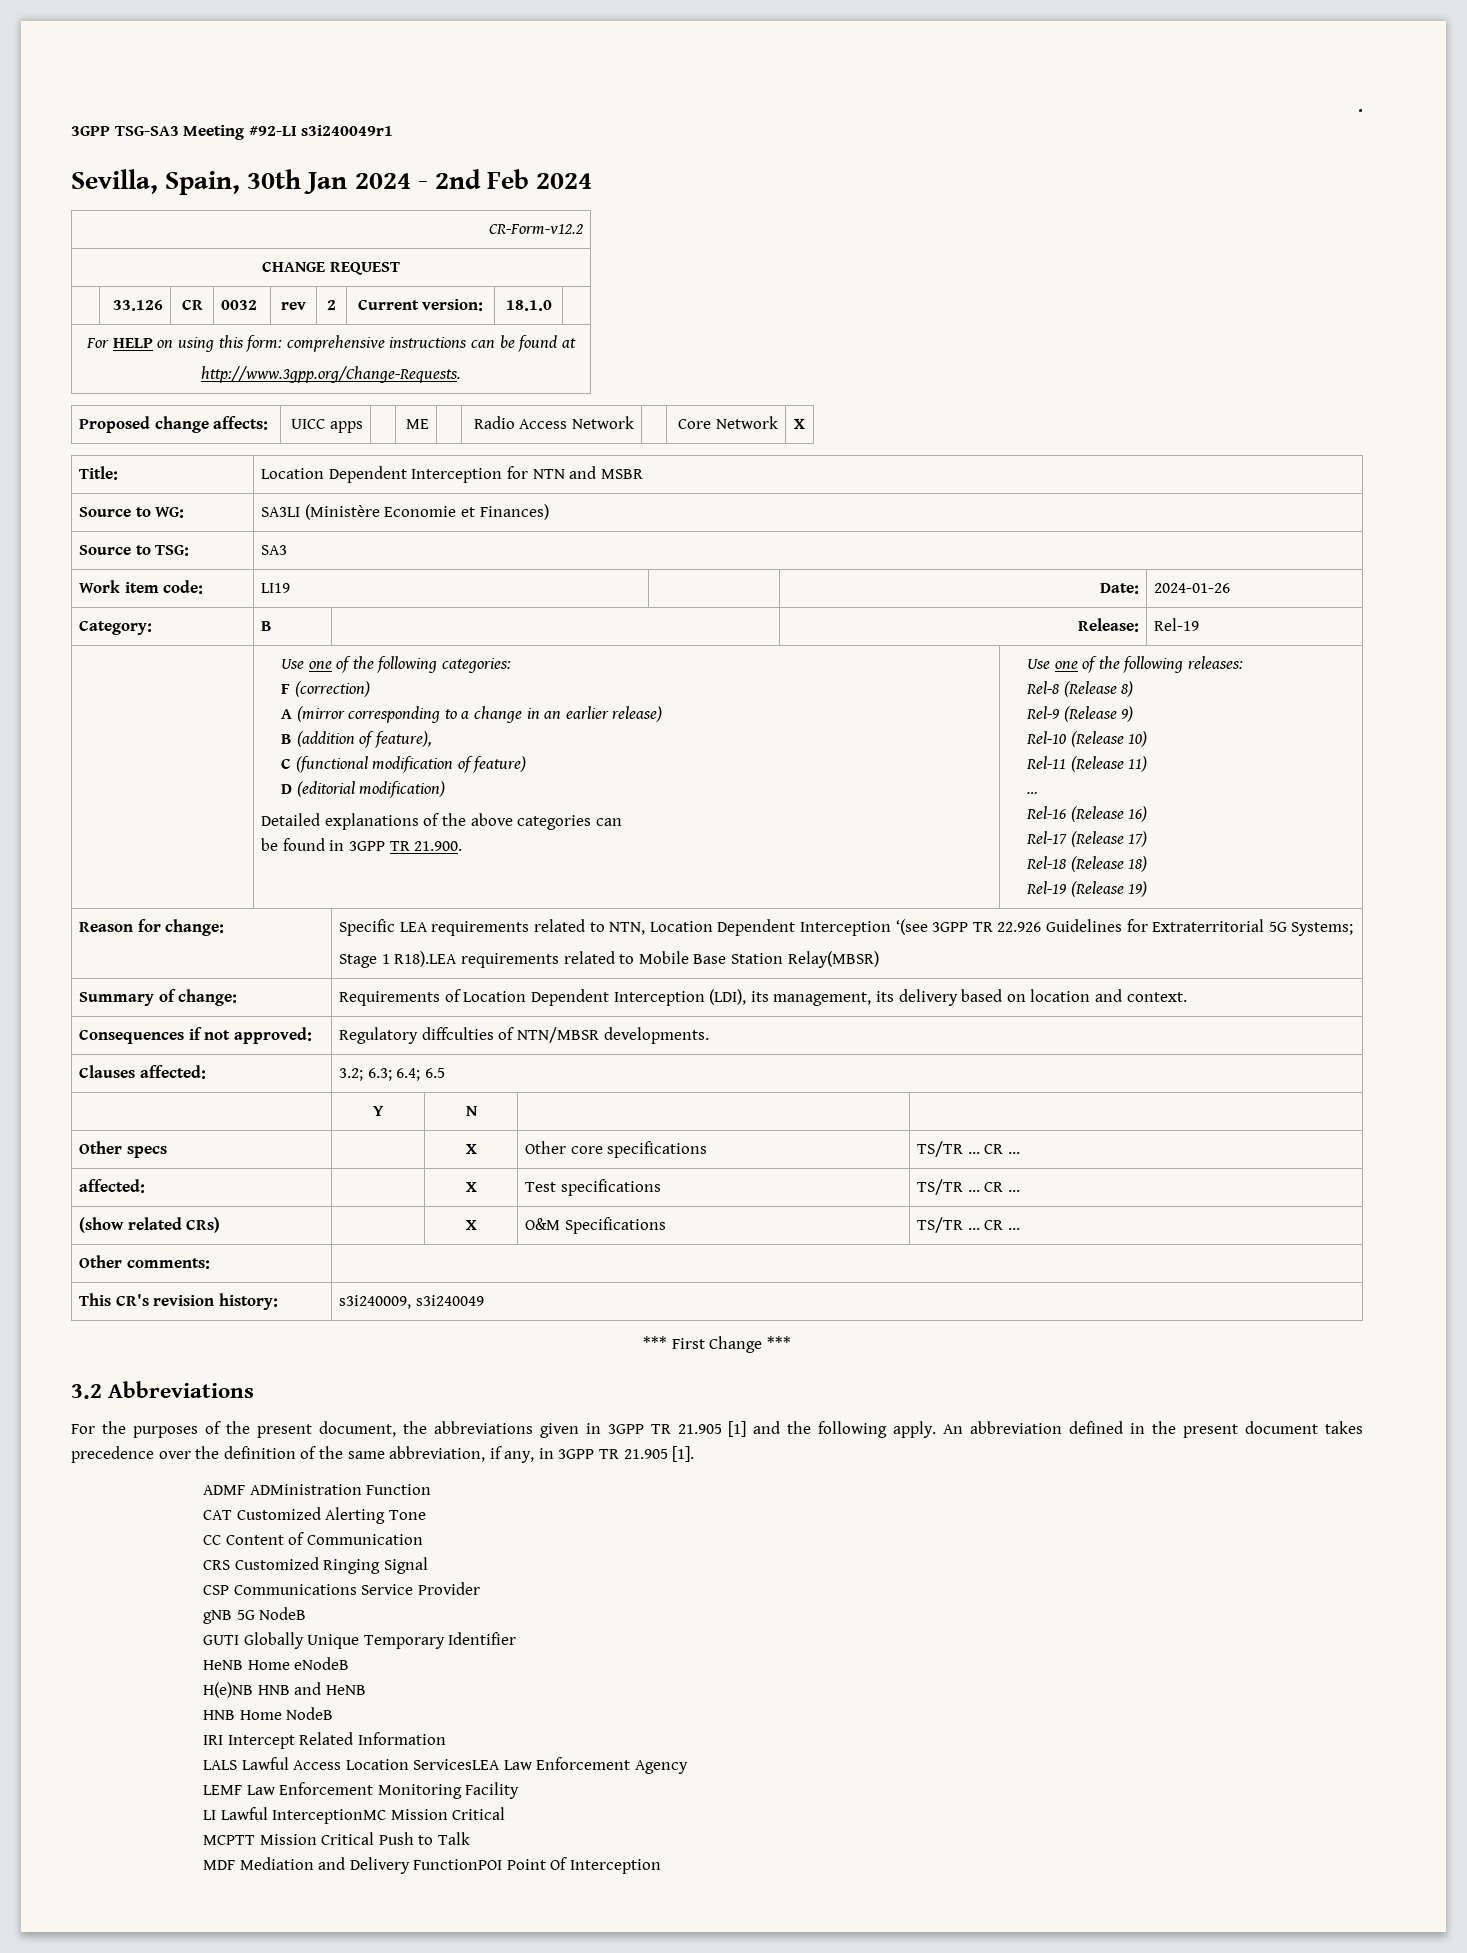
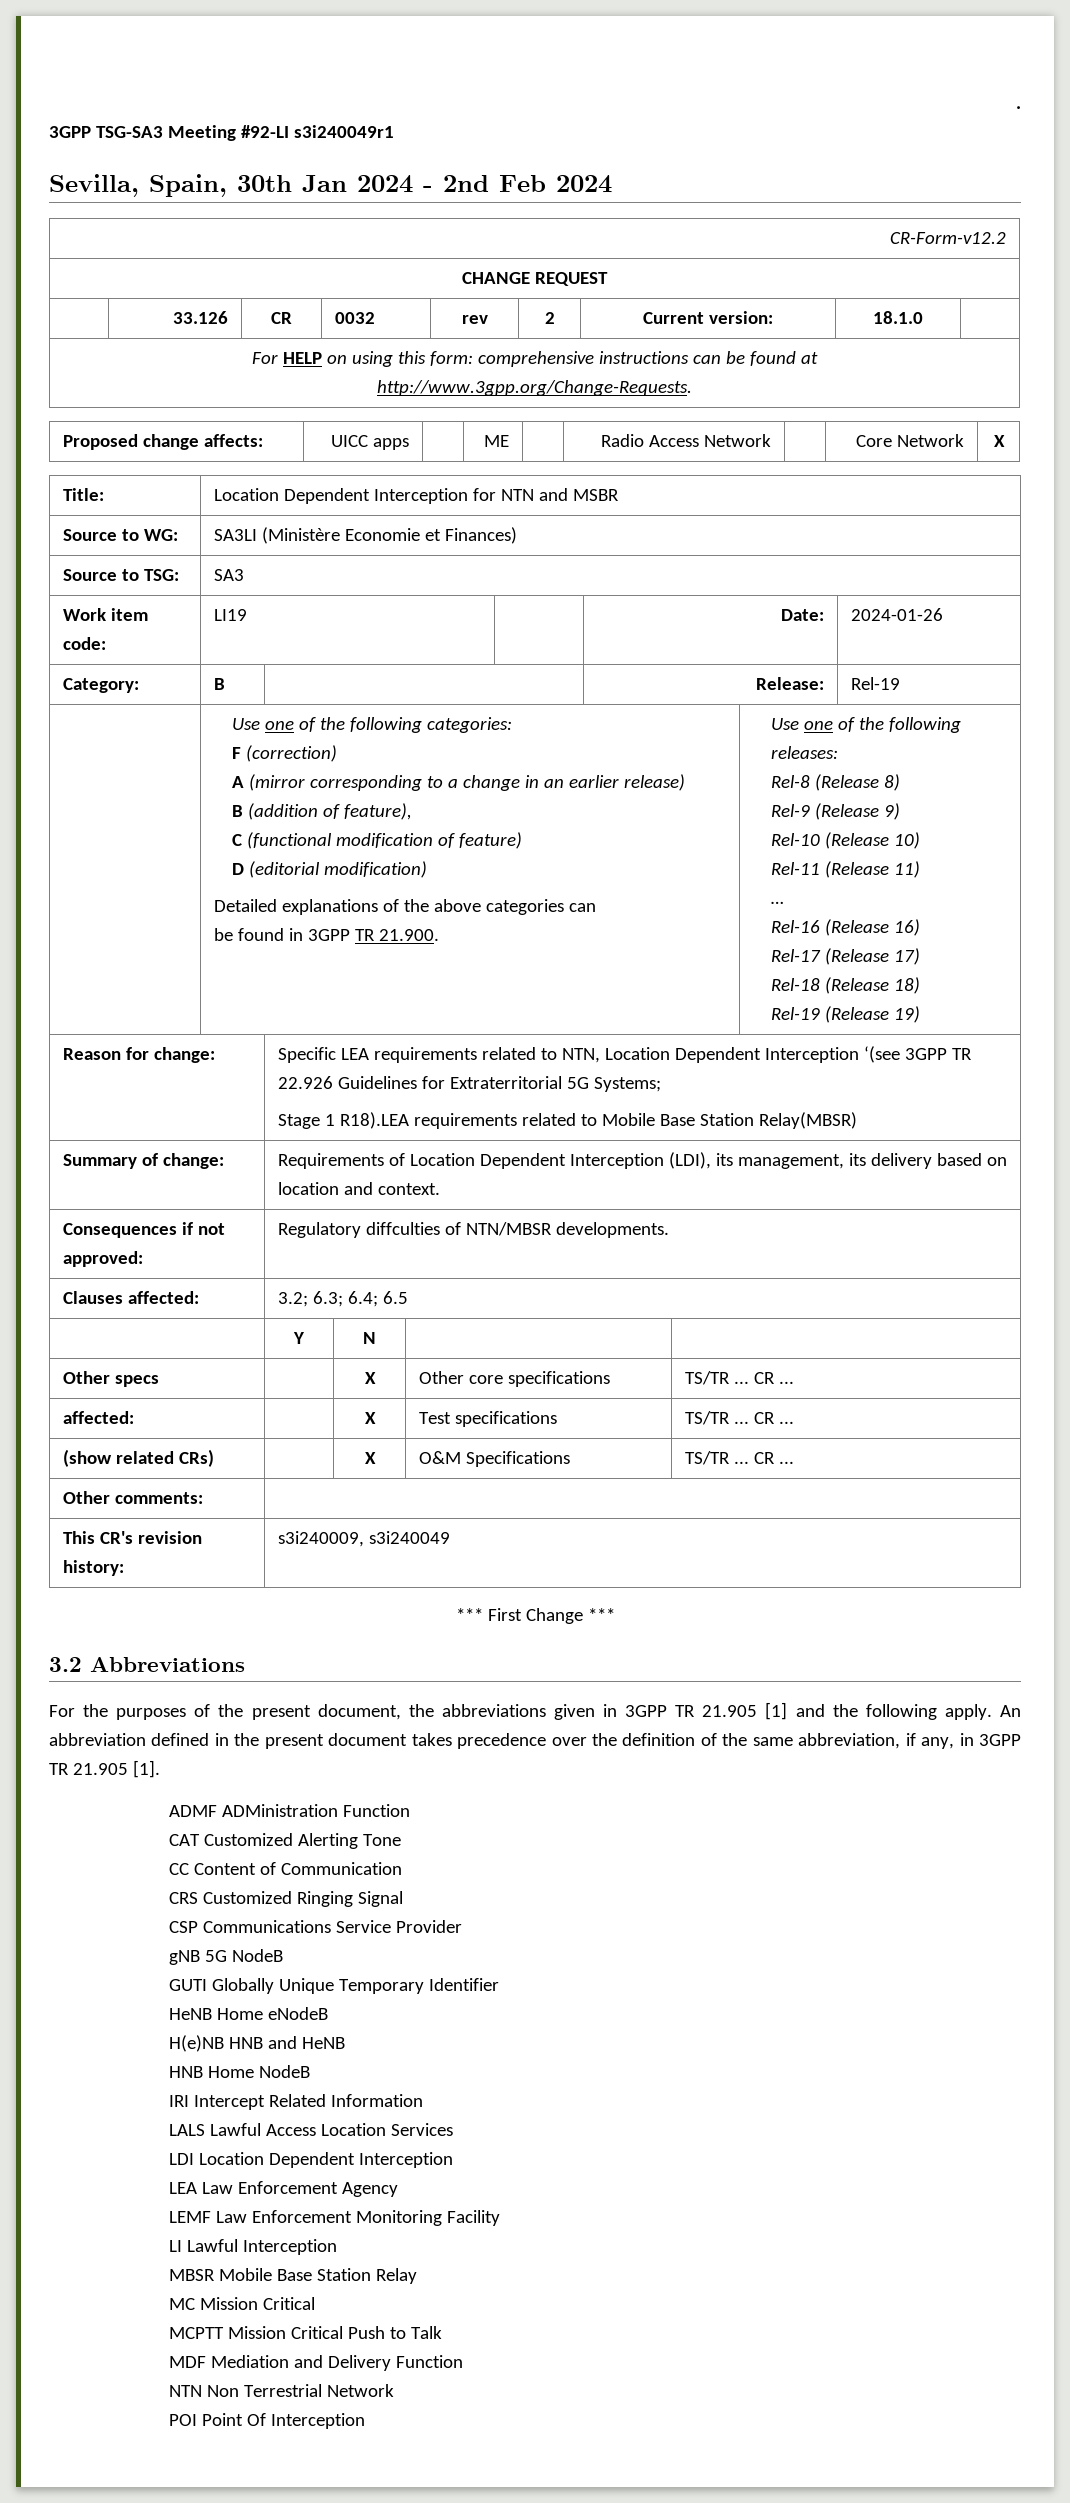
[413,1759,501,1770] ServicesLEA -> [391,2123,454,2136] [169,2152,454,2168] [169,2182,198,2194] Services // LDI Location Dependent Interception // LEA
[272,1809,387,1824] InterceptionMC -> [243,2239,338,2255] [169,2268,418,2284] [169,2298,196,2310] Interception // MBSR Mobile Base Station Relay // MC
[413,1859,503,1870] FunctionPOI -> [396,2355,464,2368] [169,2384,395,2397] [169,2414,198,2426] Function // NTN Non Terrestrial Network // POI

